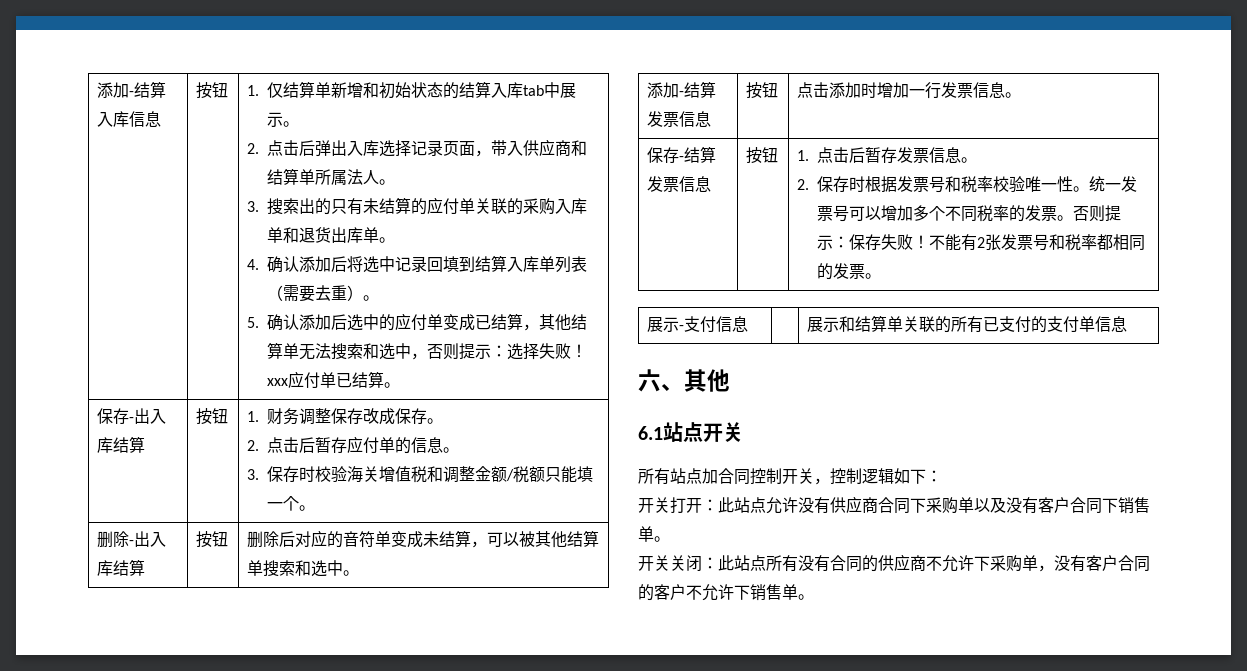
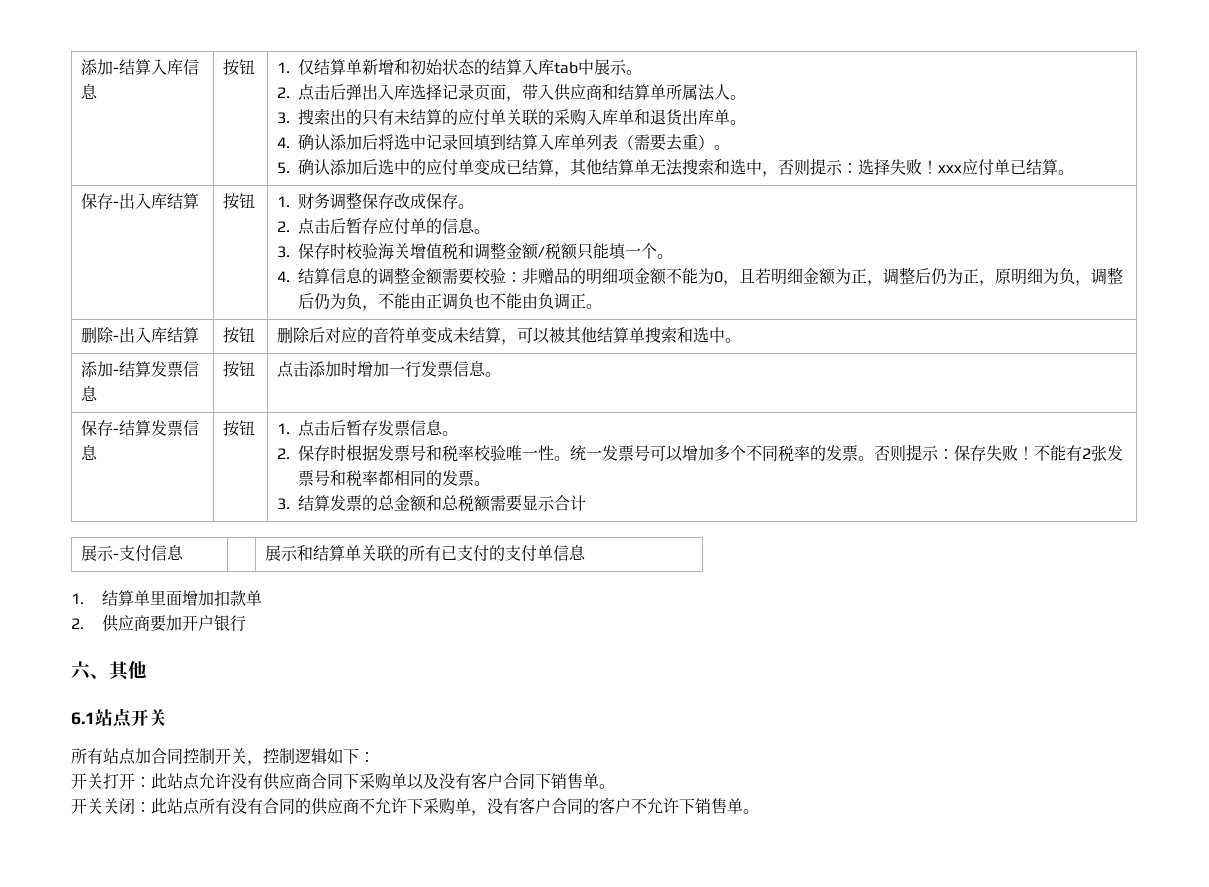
(316, 508) none -> [276,267,1123,286] [297,292,602,311] // 4.结算信息的调整金额需要校验：非赠品的明细项金额不能为0，且若明细金额为正，调整后仍为正，原明细为负，调整后仍为负，不能由正调负也不能由负调正。
(882, 276) none -> [276,495,586,512] // 3.结算发票的总金额和总税额需要显示合计
(1128, 324) none -> [71,590,262,606] [71,615,246,632] // 1.结算单里面增加扣款单 // 2.供应商要加开户银行

